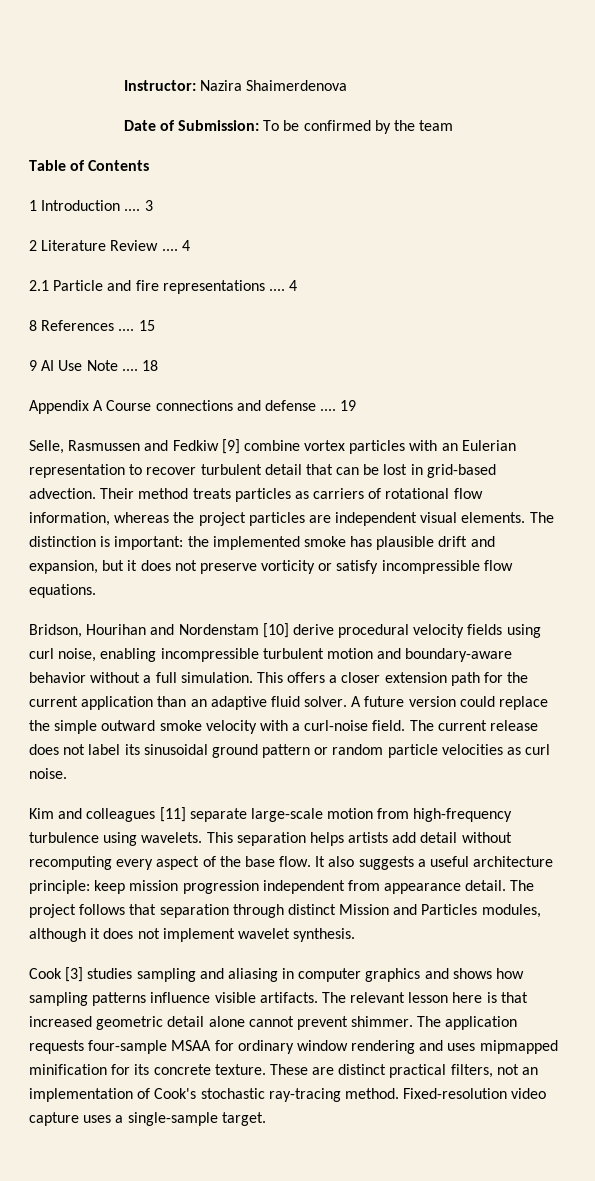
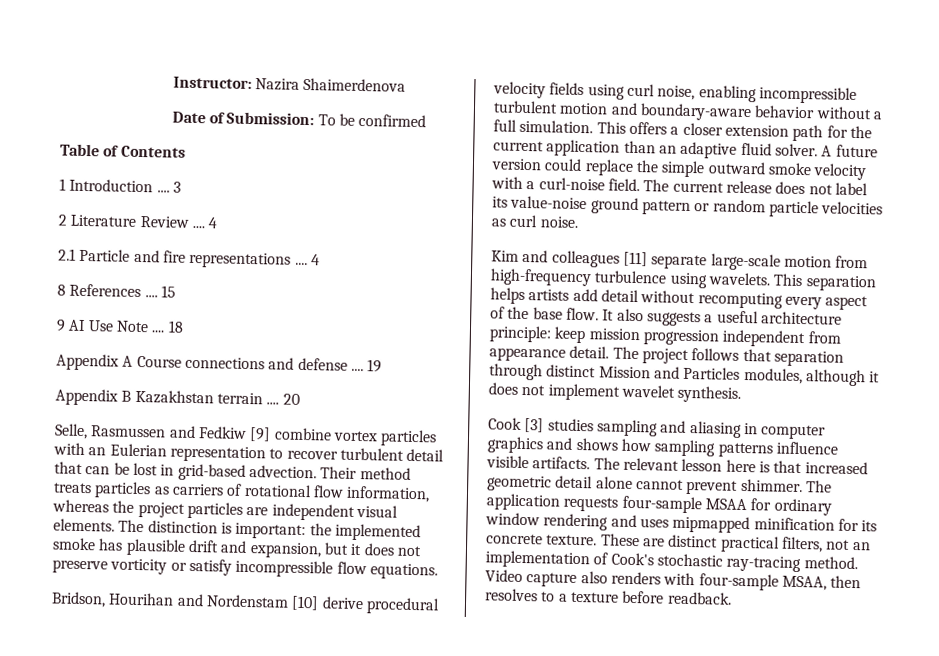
[374,120,454,134] by the team -> (427, 120) none
(357, 405) none -> [55,388,300,406] // Appendix B Kazakhstan terrain .... 20
[143,744,208,755] sinusoidal -> [510,195,588,210] value-noise
[403,1088,547,1099] [29,1112,266,1126] Fixed-resolution video capture uses a single-sample target. -> [485,569,862,591] [485,588,732,605] Video capture also renders with four-sample MSAA, then resolves to a texture before readback.

